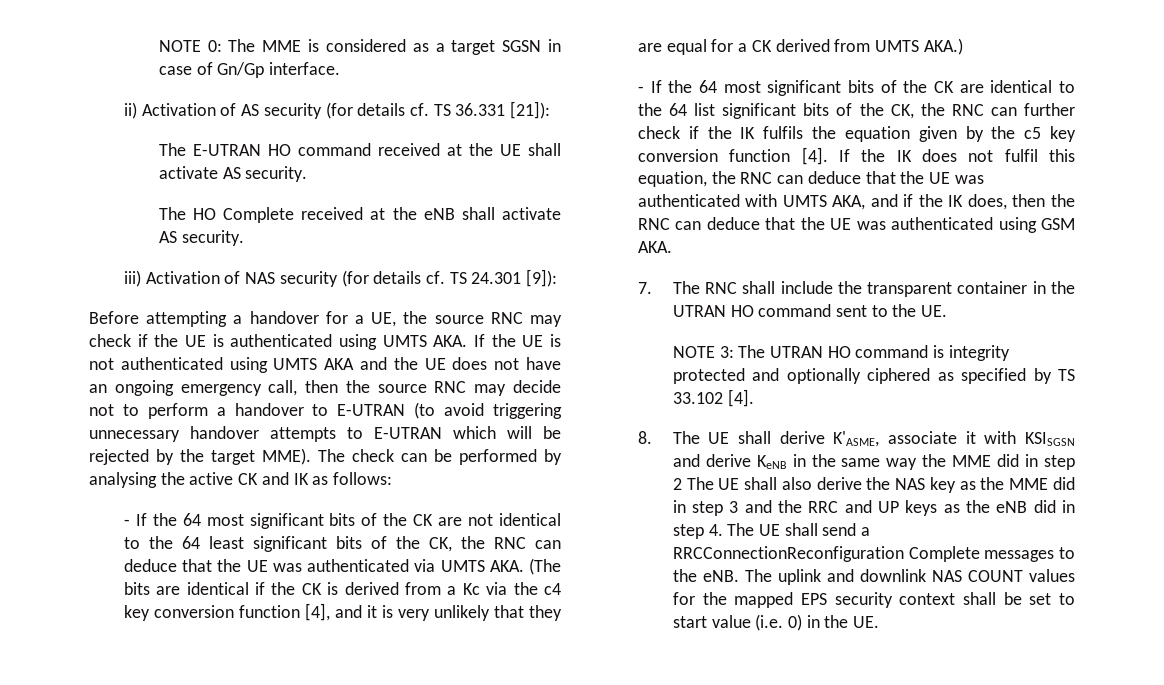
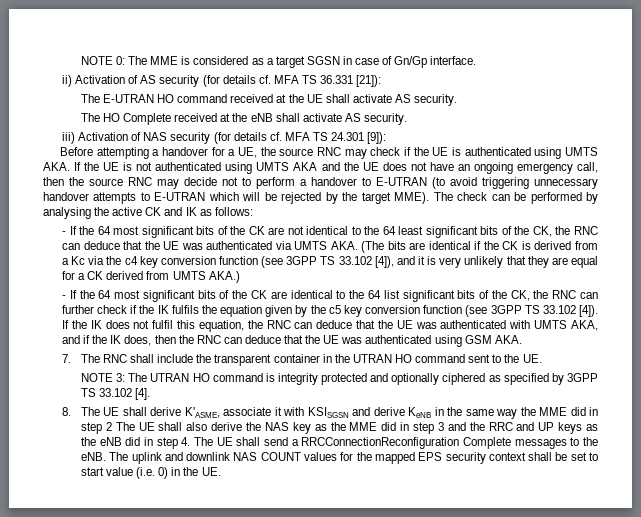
(429, 109) none -> [273,75,299,84] MFA
(445, 277) none -> [284,132,310,141] MFA
[304,603,330,621] [4], -> [261,256,394,268] (see 3GPP TS 33.102 [4]),
[801,147,828,165] [4]. -> [465,305,598,317] (see 3GPP TS 33.102 [4]).
(1052, 376) none -> [566,373,598,382] 3GPP

